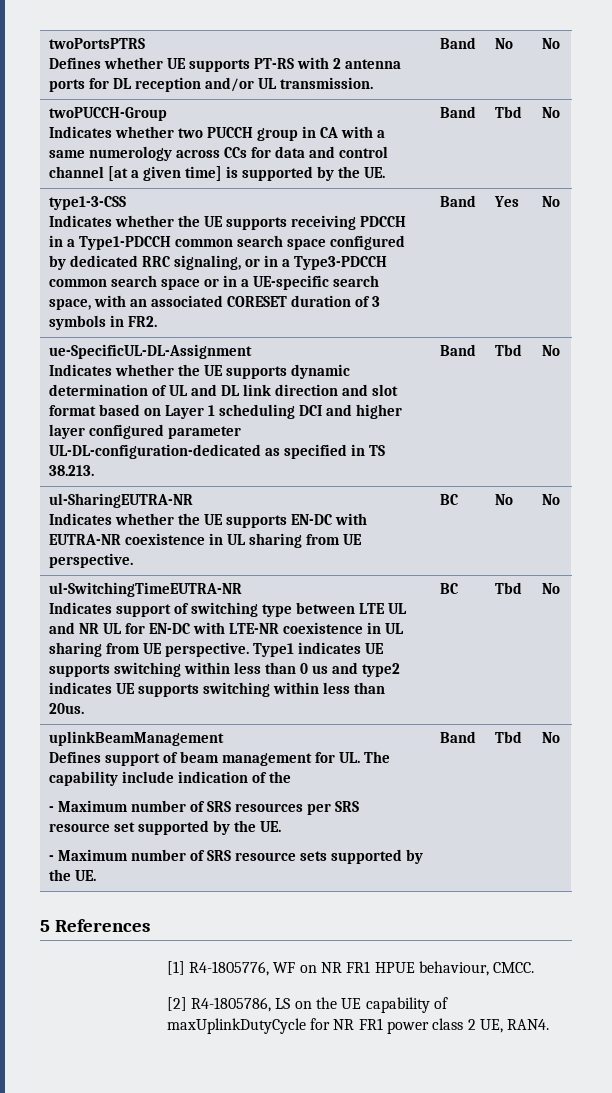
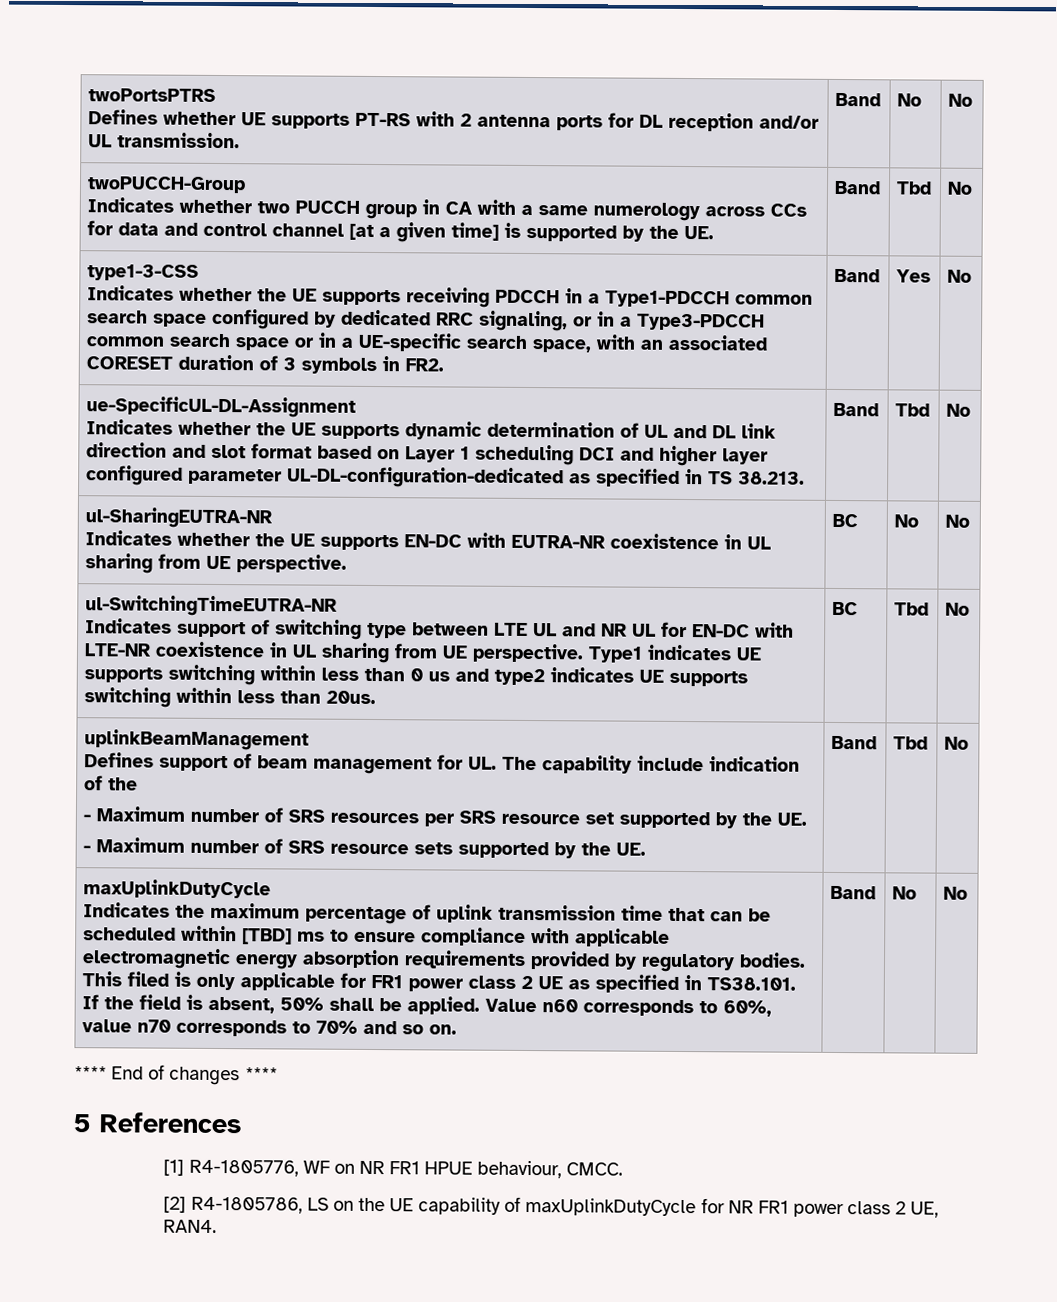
(561, 737) none -> [83,879,272,899] [83,902,772,925] [83,925,671,947] [82,948,807,973] [82,971,797,993] [82,994,773,1017] [82,1019,458,1037] [830,885,877,900] [892,886,918,900] [943,886,969,900] [74,1064,278,1086] // maxUplinkDutyCycle // Indicates the maximum percentage of uplink transmission time that can be scheduled within [TBD] ms to ensure compliance with applicable electromagnetic energy absorption requirements provided by regulatory bodies. This filed is only applicable for FR1 power class 2 UE as specified in TS38.101. If the field is absent, 50% shall be applied. Value n60 corresponds to 60%, value n70 corresponds to 70% and so on. | Band | No | No // **** End of changes ****

